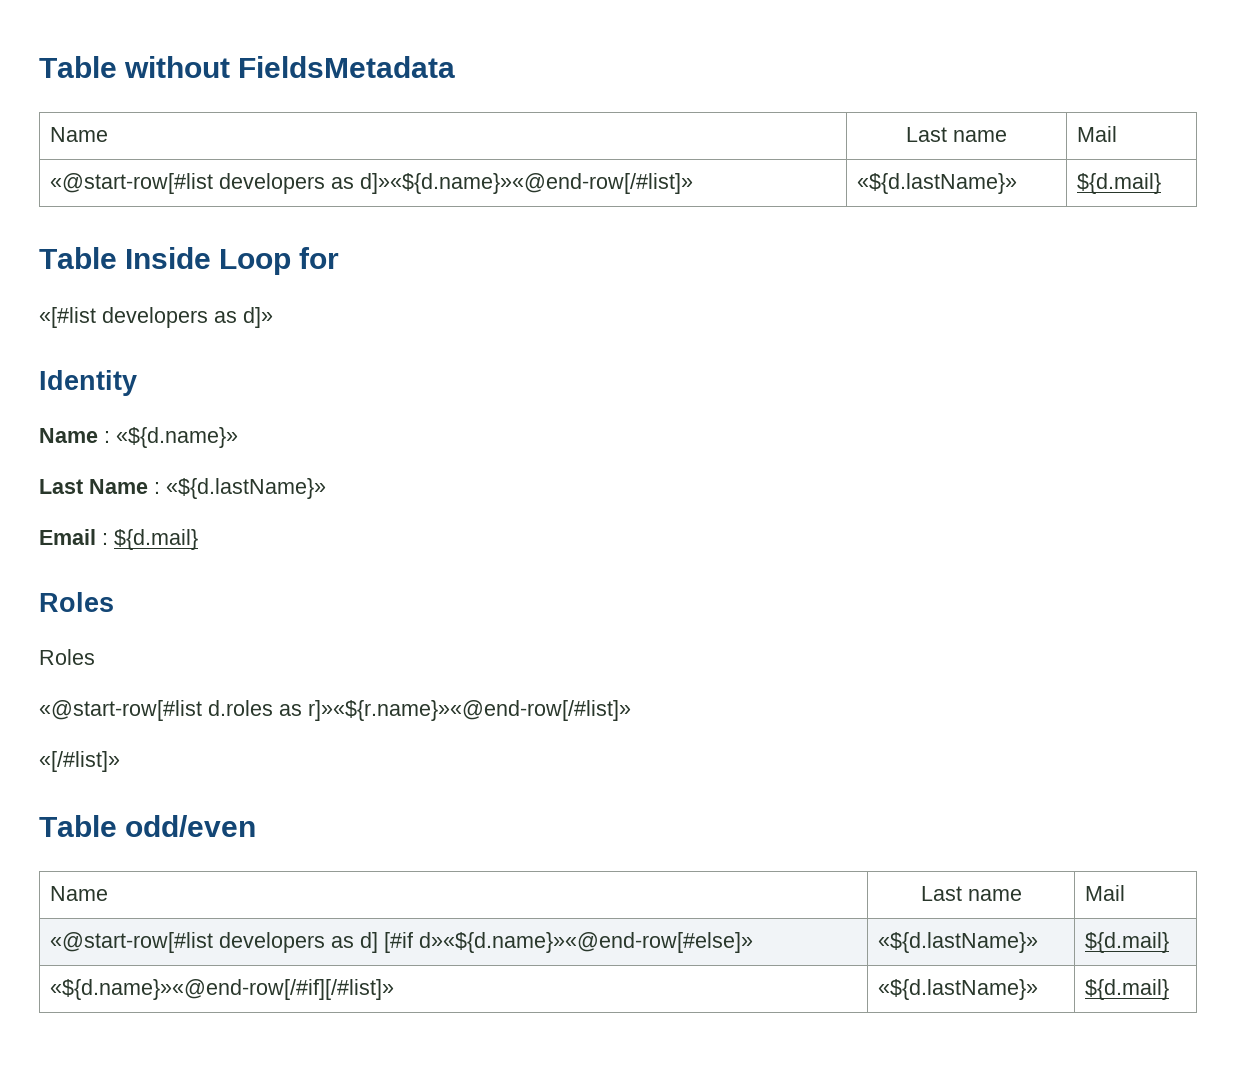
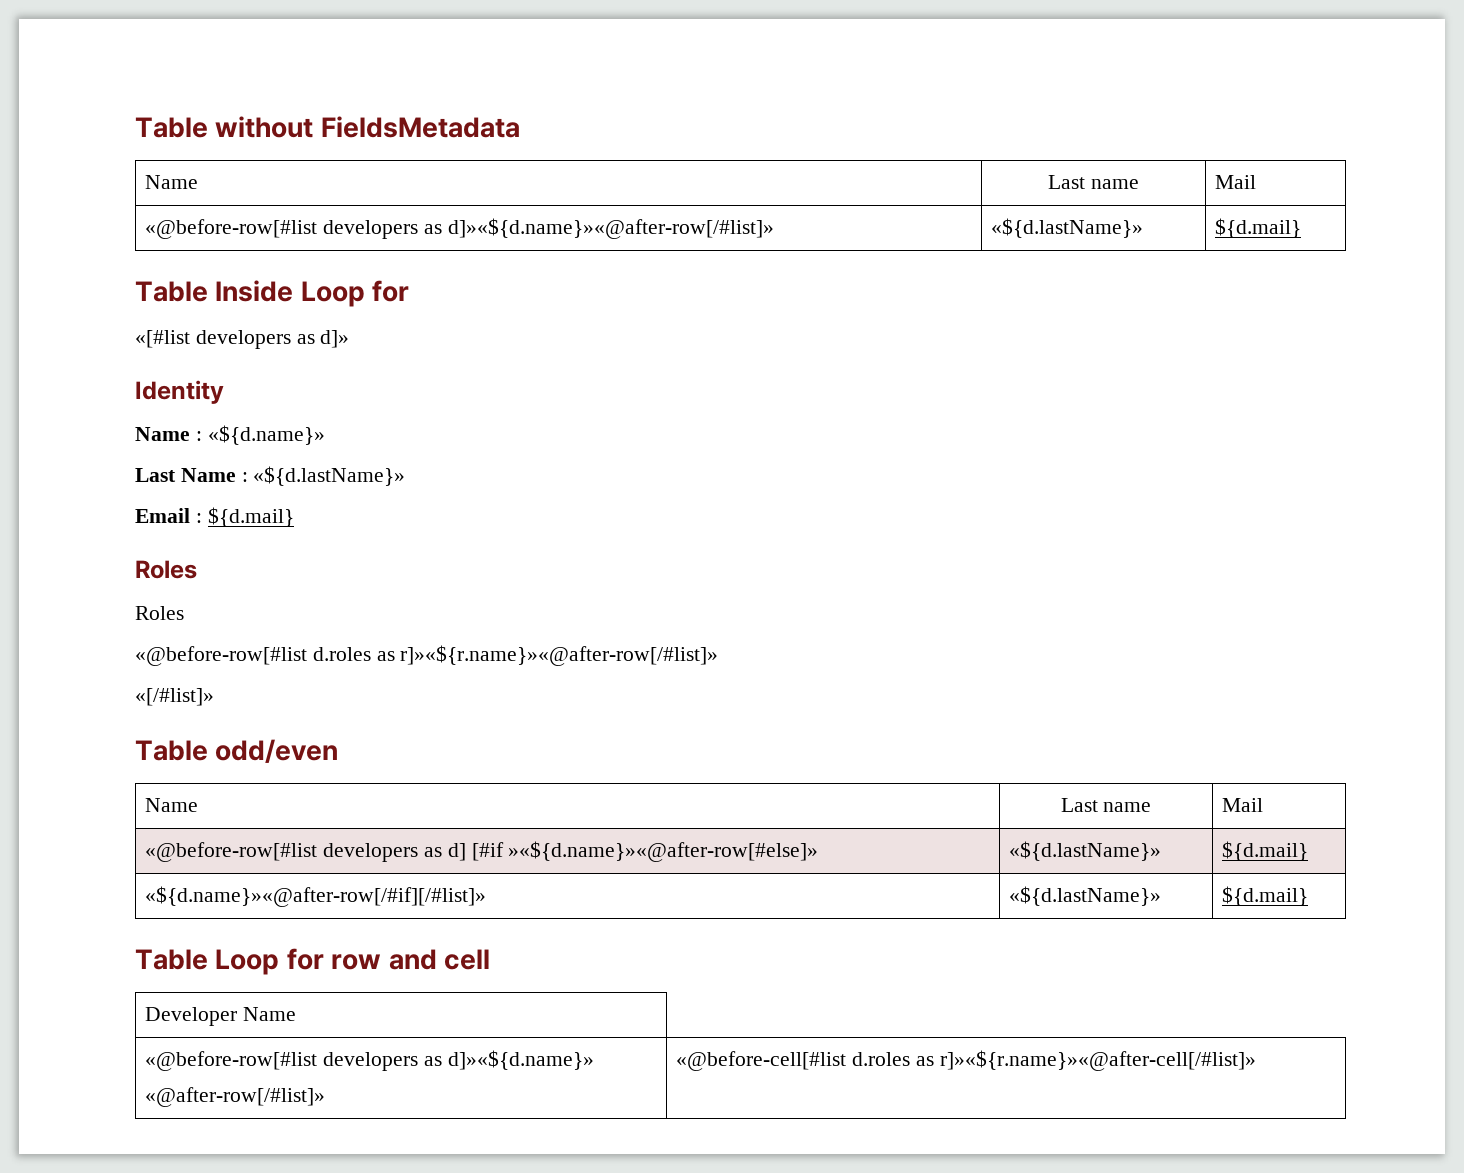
[50,173,694,194] «@start-row[#list developers as d]»«${d.name}»«@end-row[/#list]» -> [145,218,774,239] «@before-row[#list developers as d]»«${d.name}»«@after-row[/#list]»
[39,700,631,721] «@start-row[#list d.roles as r]»«${r.name}»«@end-row[/#list]» -> [135,645,719,666] «@before-row[#list d.roles as r]»«${r.name}»«@after-row[/#list]»
[50,932,214,953] «@start-row[#list -> [145,842,318,862] «@before-row[#list
[419,932,754,953] [878,932,1039,953] [1085,932,1170,953] [50,979,395,1000] [878,979,1039,1000] [1085,979,1170,1000] d»«${d.name}»«@end-row[#else]» | «${d.lastName}» | ${d.mail} // «${d.name}»«@end-row[/#if][/#list]» | «${d.lastName}» | ${d.mail} -> [508,841,819,862] [1009,841,1162,861] [1222,841,1309,861] [145,886,487,907] [1009,886,1162,906] [1222,886,1309,906] [135,948,491,975] [145,1007,297,1026] [145,1050,594,1071] [145,1087,326,1107] [676,1050,1256,1071] »«${d.name}»«@after-row[#else]» | «${d.lastName}» | ${d.mail} // «${d.name}»«@after-row[/#if][/#list]» | «${d.lastName}» | ${d.mail} // Table Loop for row and cell // Developer Name // «@before-row[#list developers as d]»«${d.name}» // «@after-row[/#list]» | «@before-cell[#list d.roles as r]»«${r.name}»«@after-cell[/#list]»

